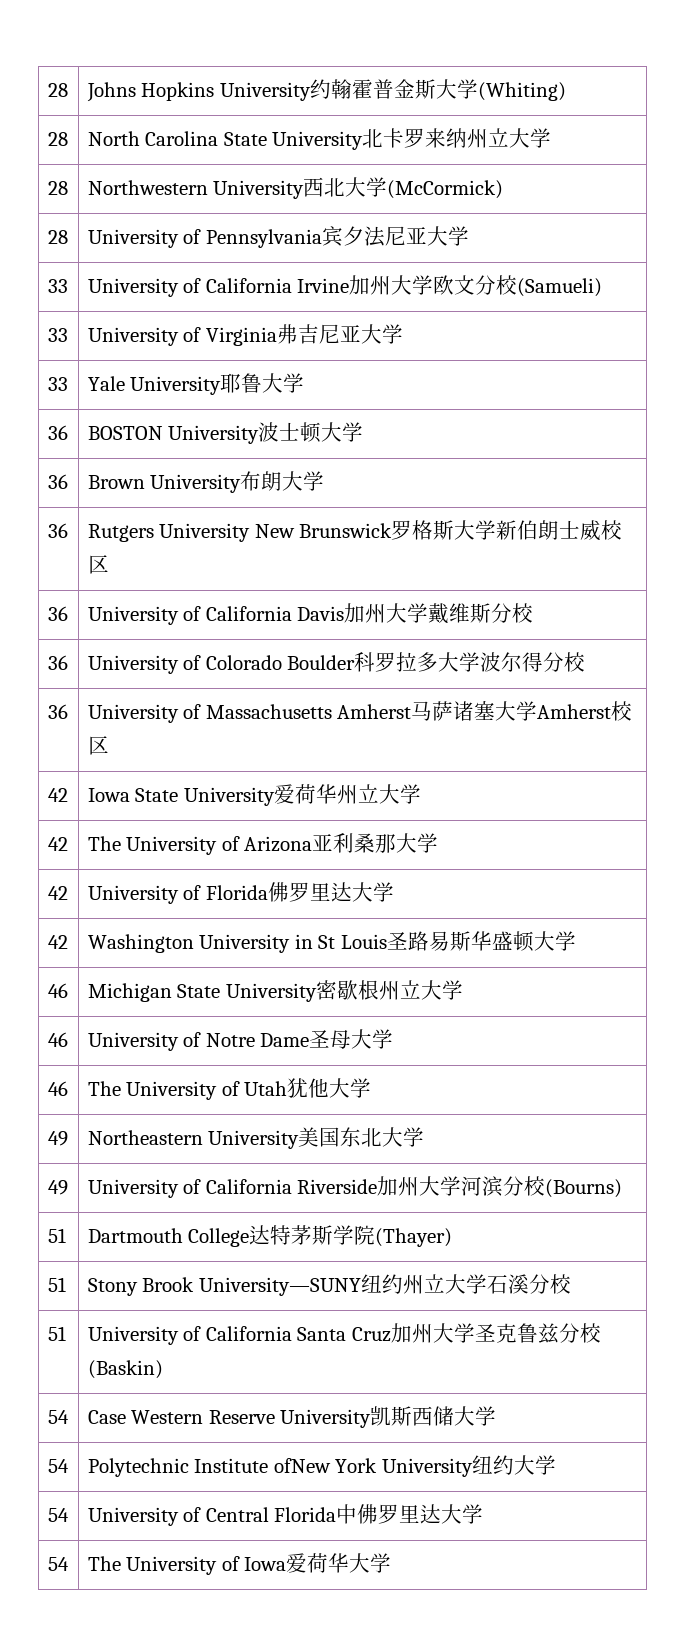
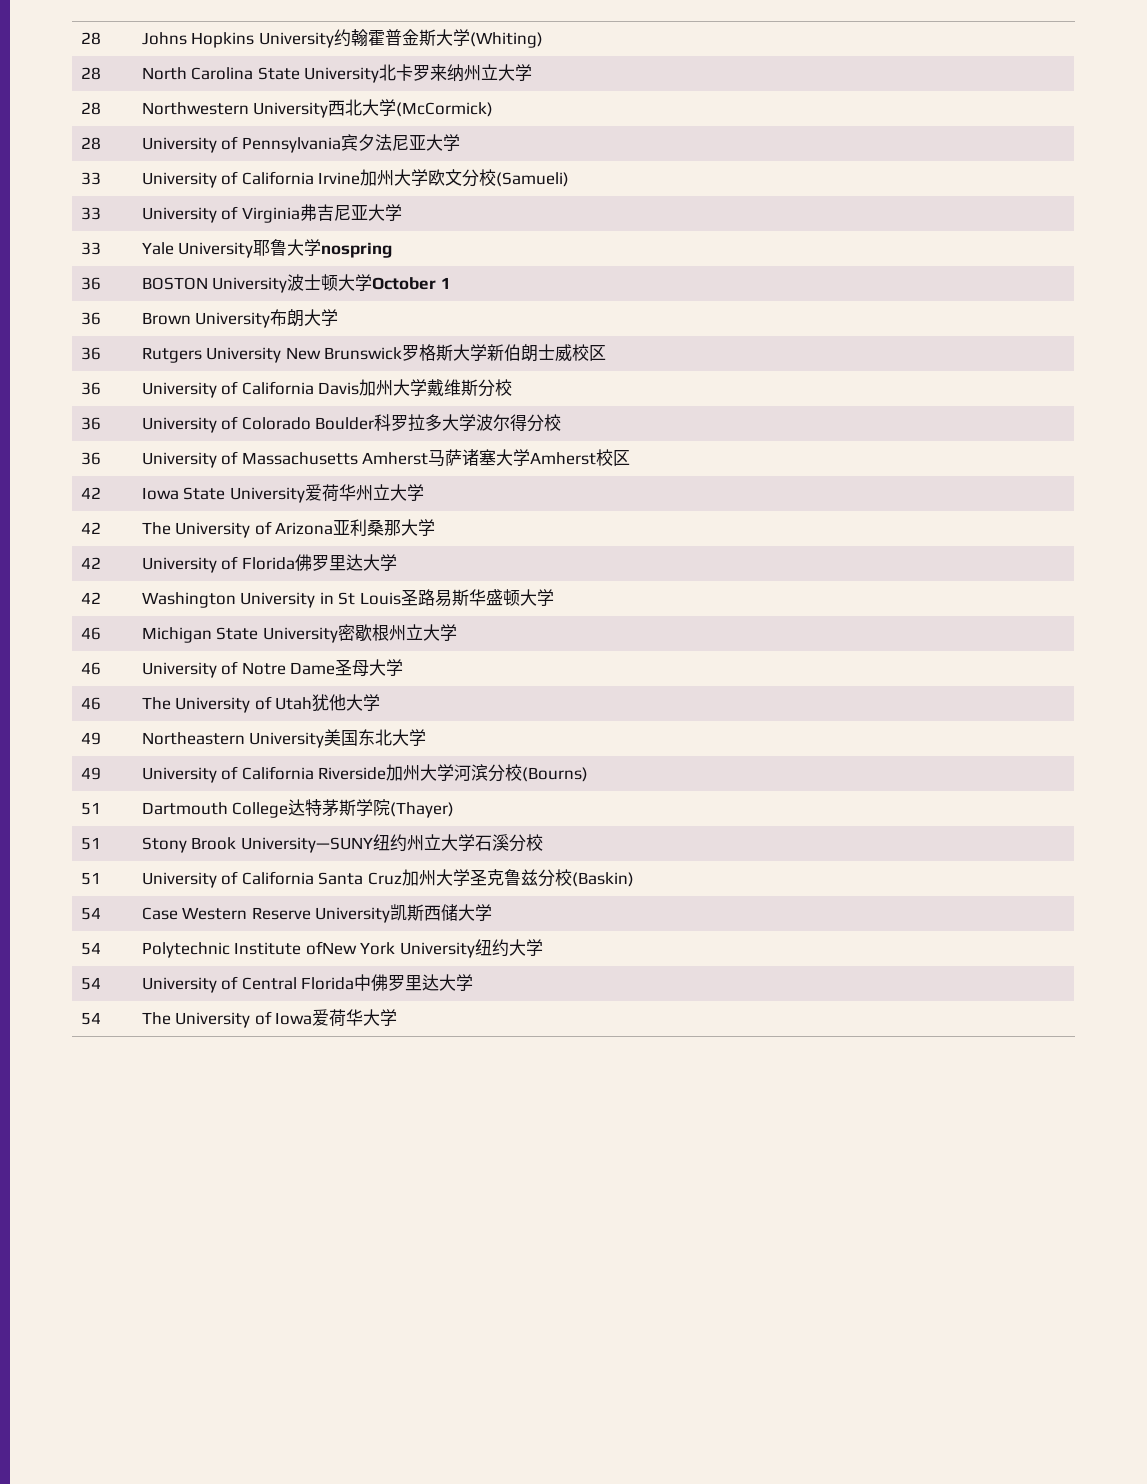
(305, 383) none -> [321,242,393,258] nospring
(364, 432) none -> [372,277,451,290] October 1

